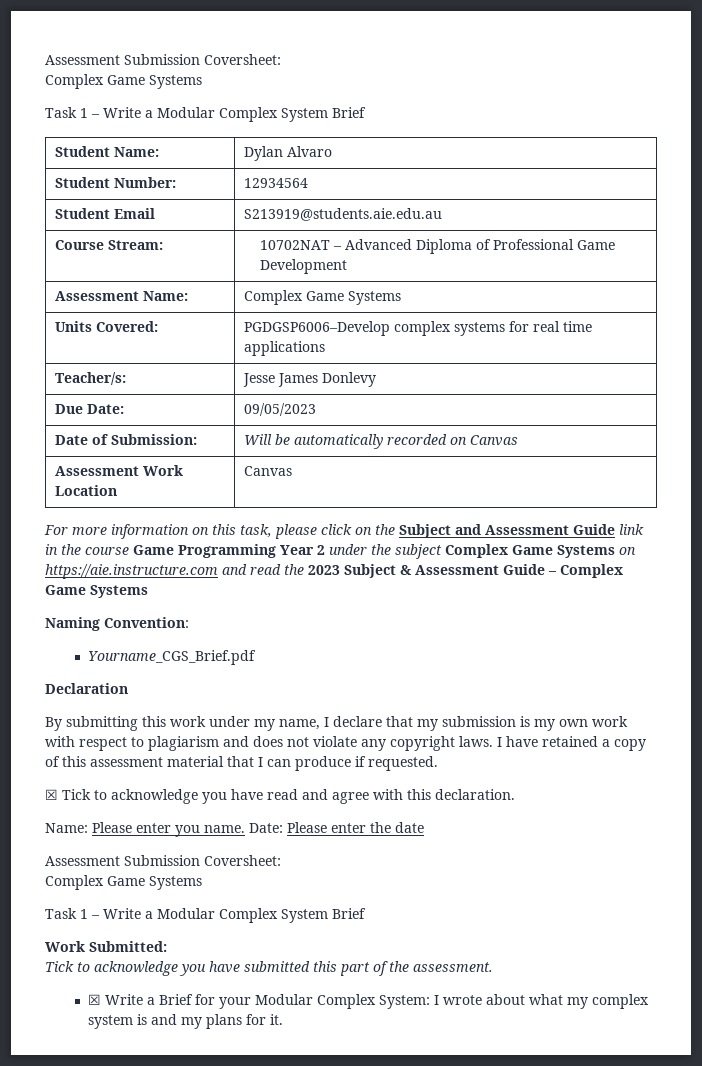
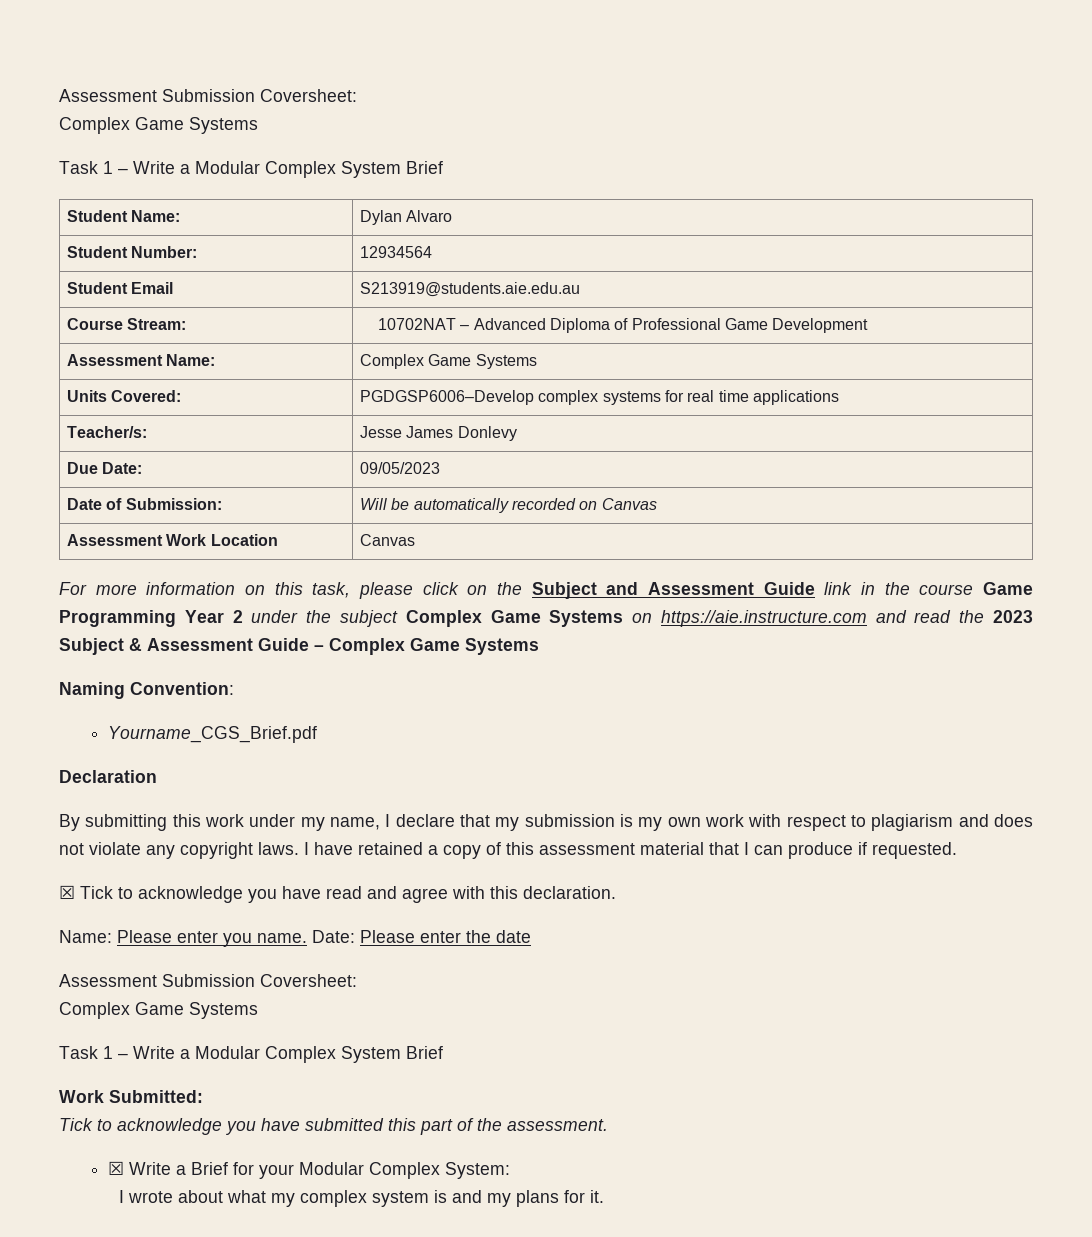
(430, 1002) none -> (511, 1170) //

